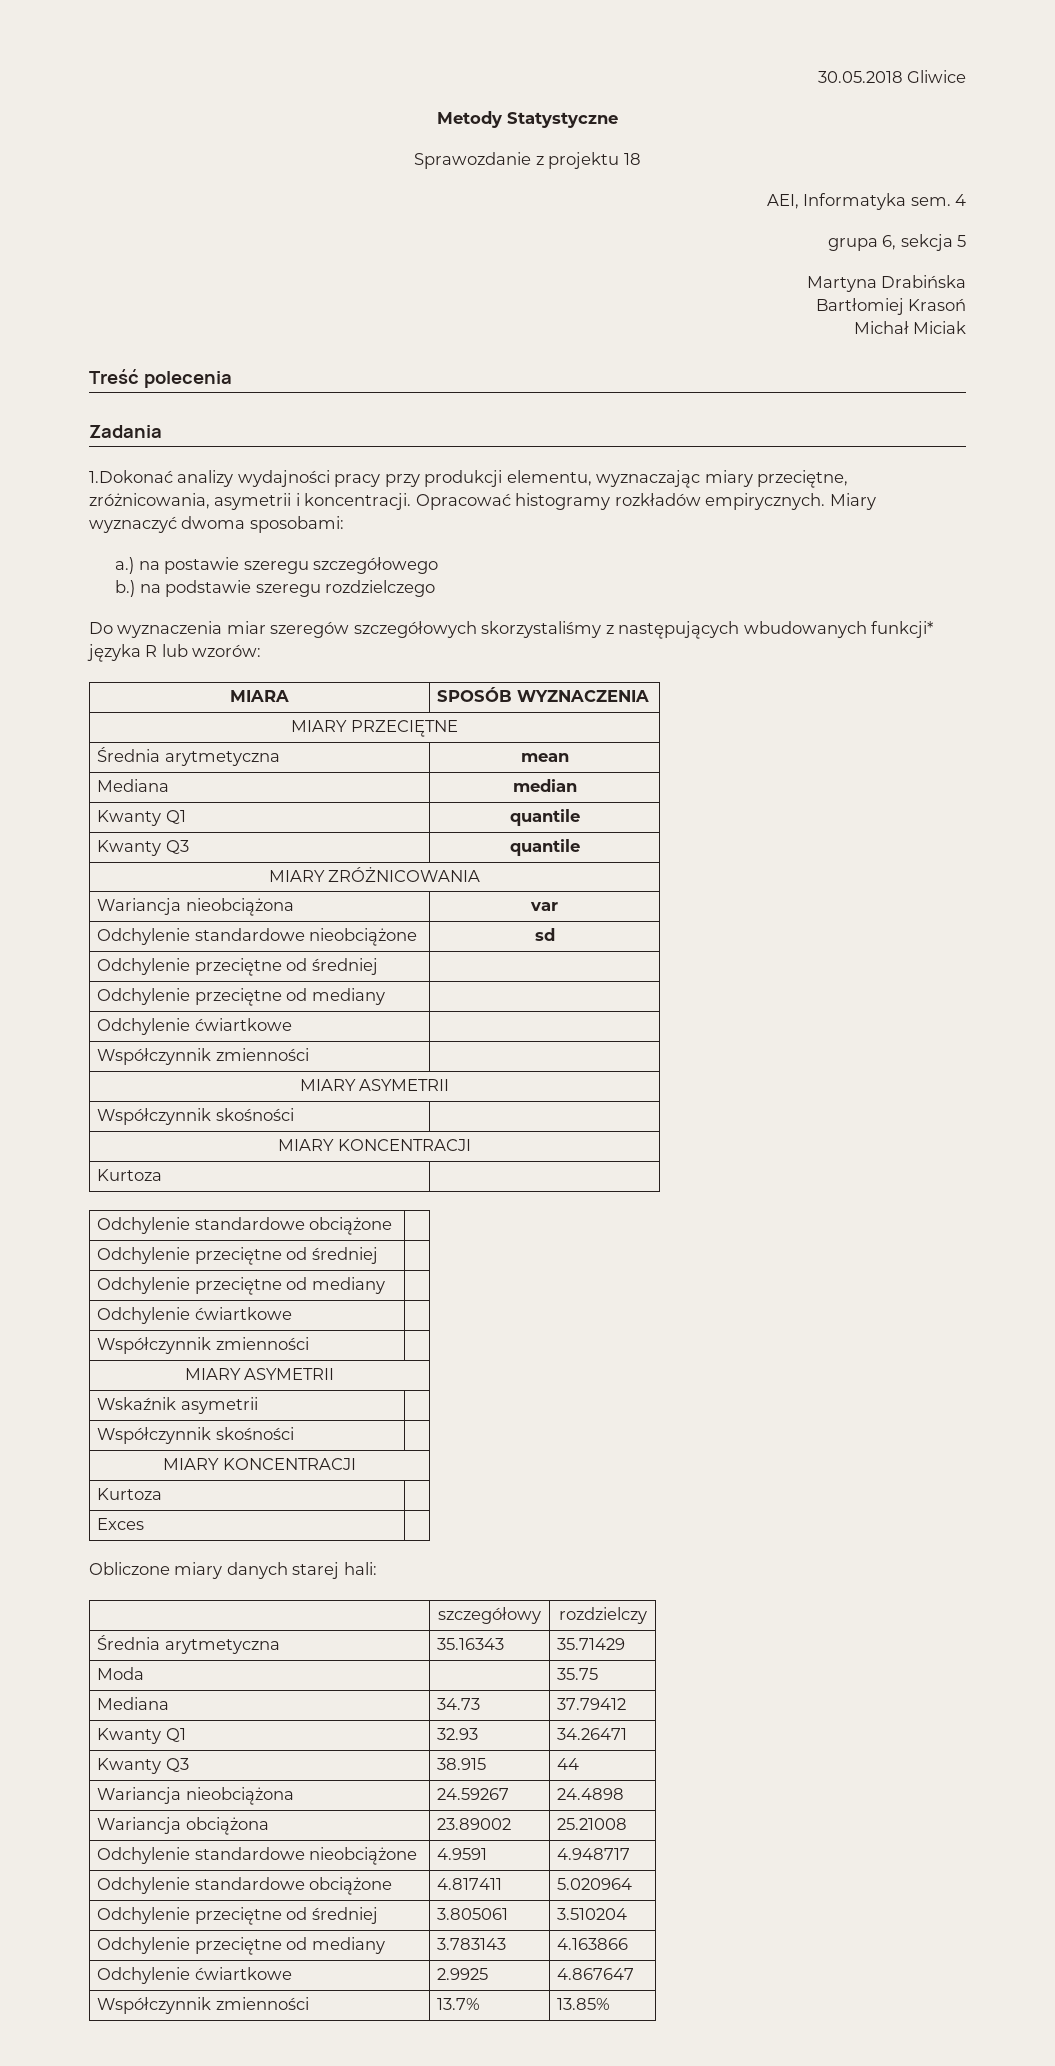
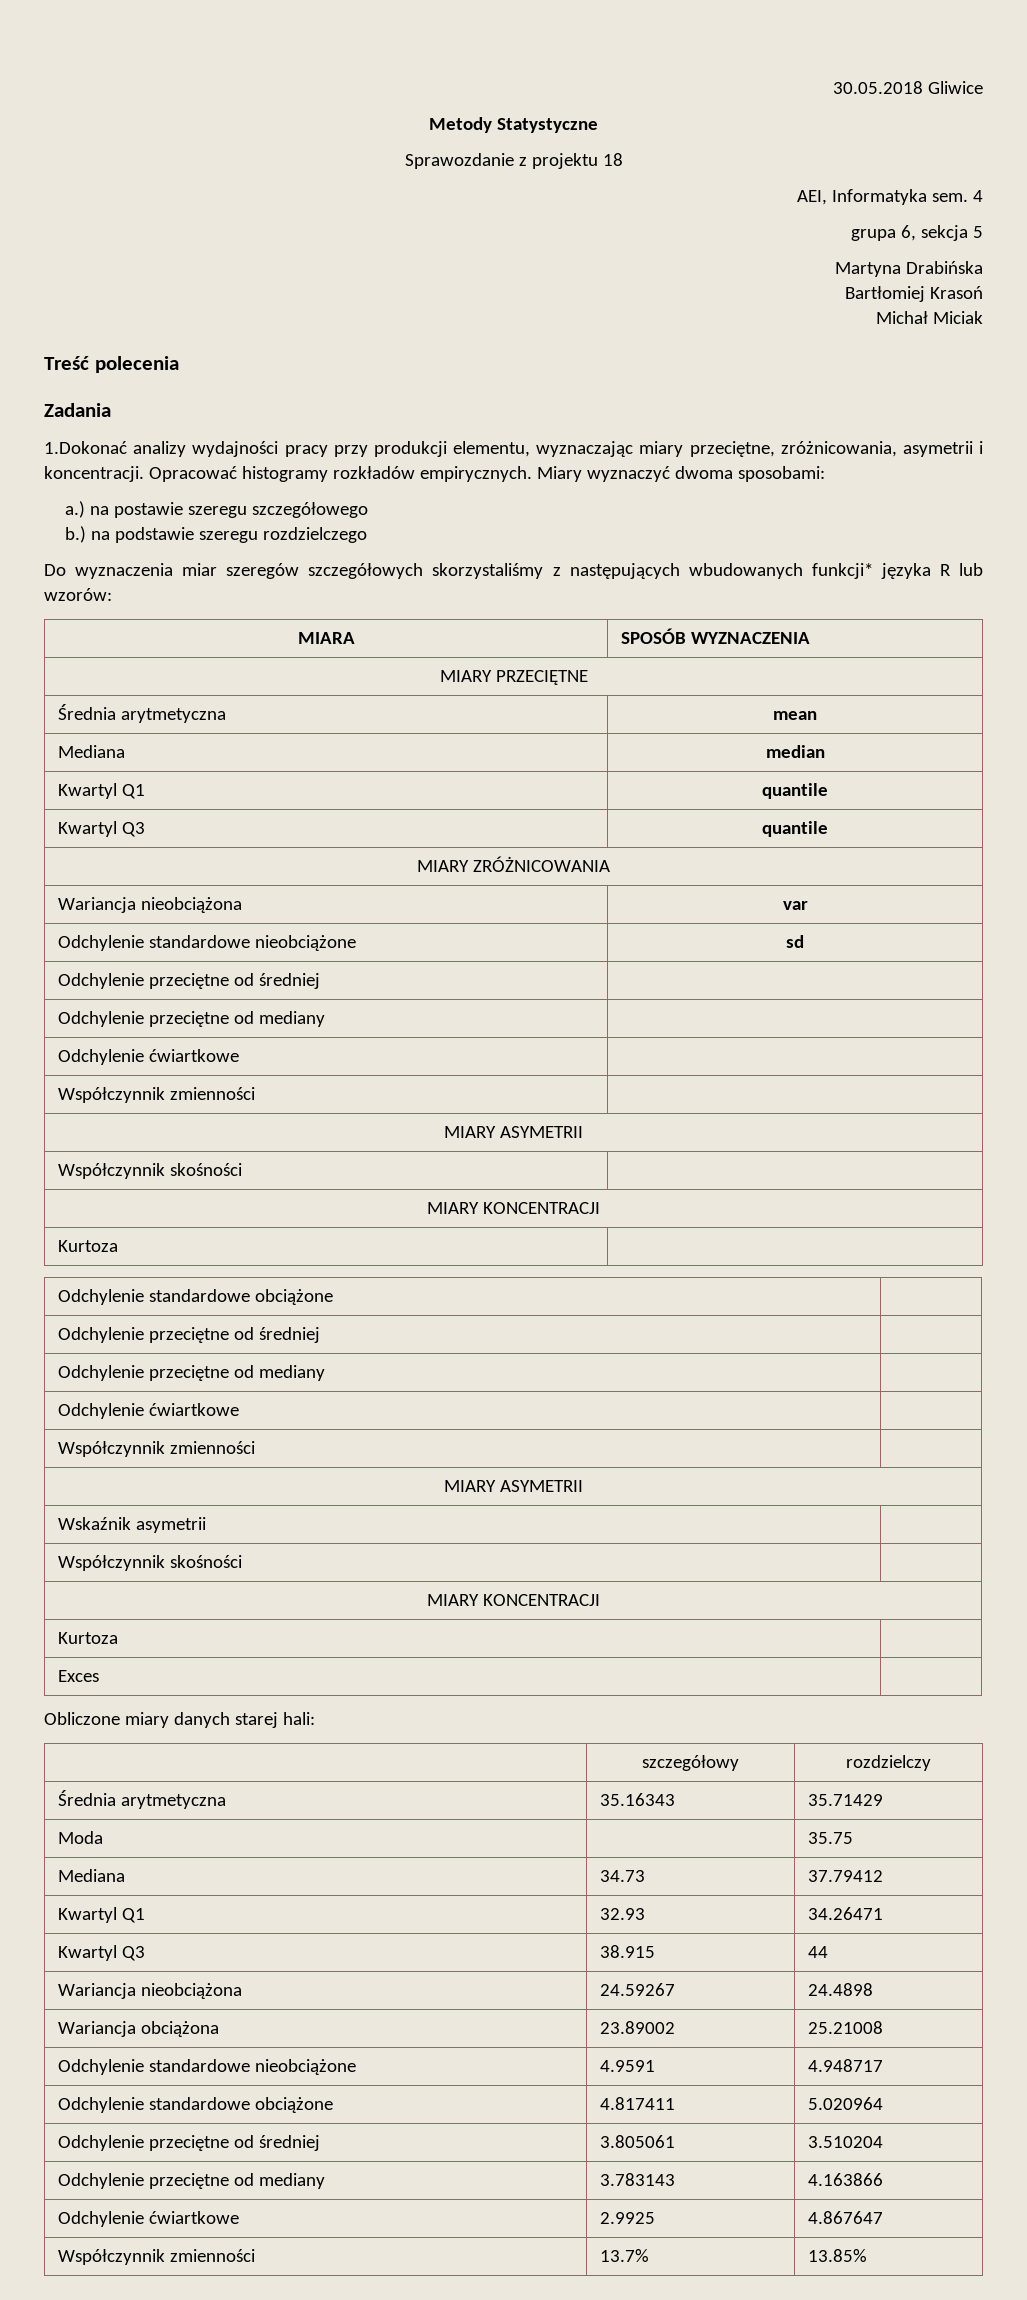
[97,810,162,826] Kwanty -> [58,783,118,799] Kwartyl
[97,840,162,856] Kwanty -> [58,821,118,837] Kwartyl
[97,1728,162,1744] Kwanty -> [58,1907,118,1923] Kwartyl
[97,1758,162,1774] Kwanty -> [58,1945,118,1961] Kwartyl

